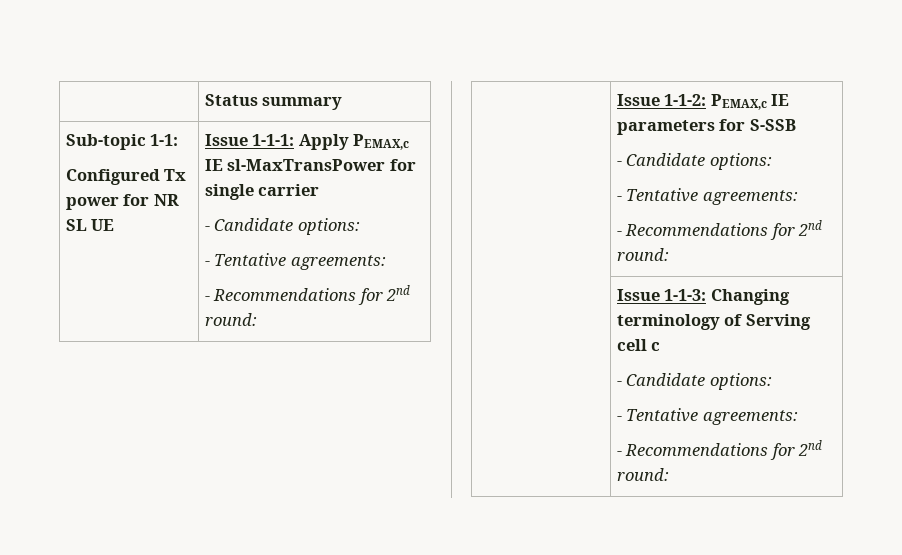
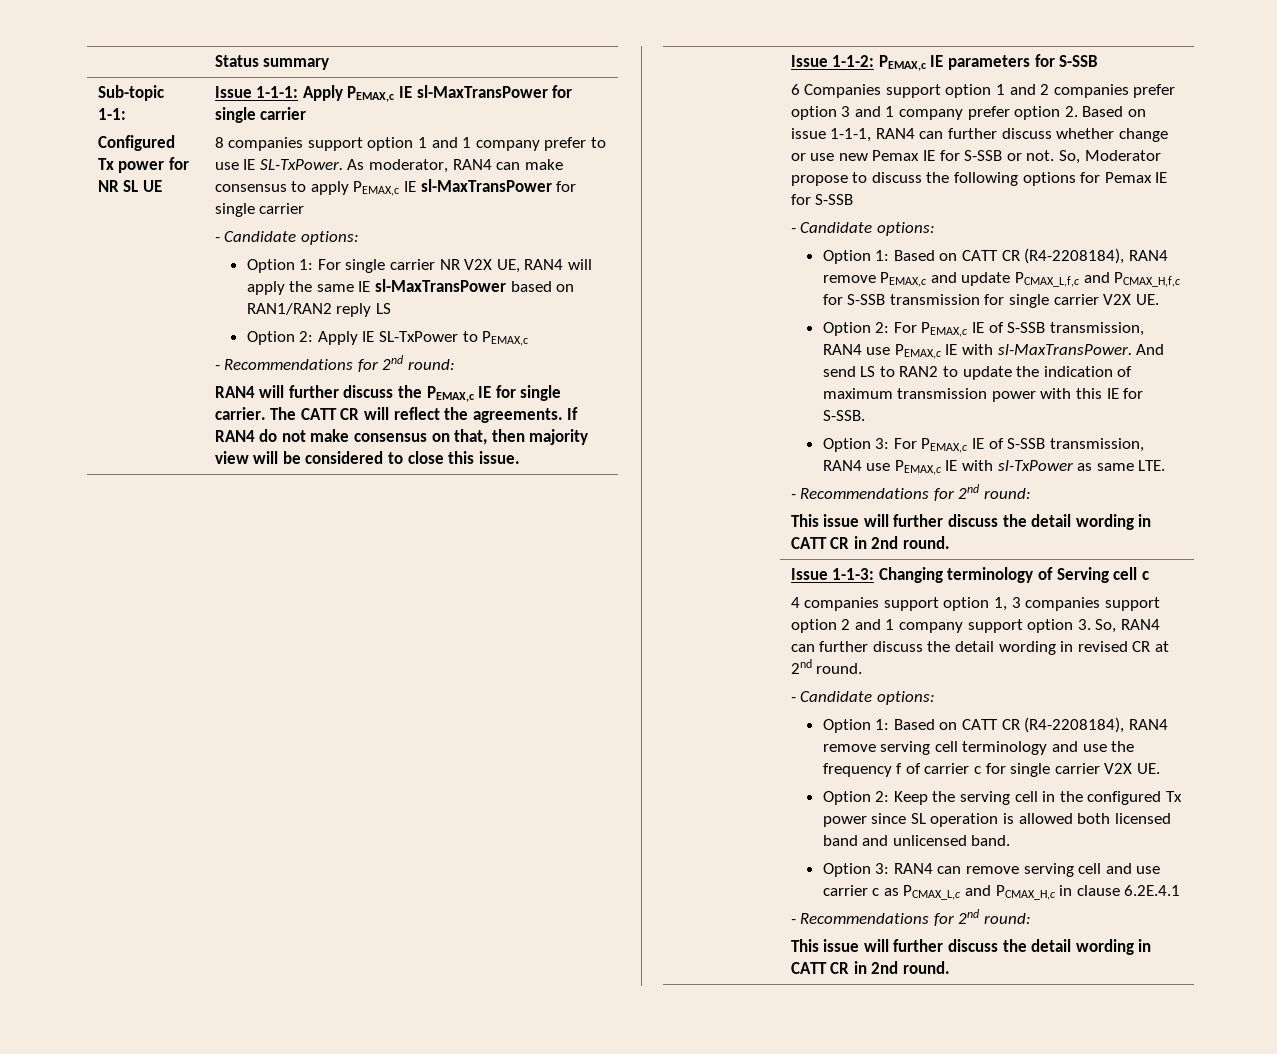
[204,218,360,235] [204,253,386,270] [204,285,411,305] [204,313,257,326] - Candidate options: // - Tentative agreements: // - Recommendations for 2nd round: -> [214,137,606,151] [214,159,563,173] [214,179,577,196] [214,203,305,217] [214,231,359,245] [246,259,592,273] [246,279,575,295] [246,303,391,317] [246,331,529,346] [214,355,455,372] [214,385,562,402] [214,407,579,423] [214,429,589,445] [214,451,520,464] 8 companies support option 1 and 1 company prefer to use IE SL-TxPower. As moderator, RAN4 can make consensus to apply PEMAX,c IE sl-MaxTransPower for single carrier // - Candidate options: // Option 1: For single carrier NR V2X UE, RAN4 will apply the same IE sl-MaxTransPower based on RAN1/RAN2 reply LS // Option 2: Apply IE SL-TxPower to PEMAX,c // - Recommendations for 2nd round: // RAN4 will further discuss the PEMAX,c IE for single carrier. The CATT CR will reflect the agreements. If RAN4 do not make consensus on that, then majority view will be considered to close this issue.
[616,153,772,170] [616,188,798,205] [616,220,823,240] [616,248,669,261] - Candidate options: // - Tentative agreements: // - Recommendations for 2nd round: -> [790,84,1176,98] [790,106,1146,120] [790,128,1168,142] [790,150,1161,164] [790,172,1168,186] [790,194,854,205] [790,222,935,236] [822,248,1168,264] [822,272,1181,287] [822,294,1159,308] [822,322,1144,337] [822,344,1165,359] [822,366,1133,380] [822,388,1144,402] [822,410,865,421] [822,438,1144,453] [822,460,1166,475] [790,484,1031,501] [790,514,1152,530] [790,536,950,549] 6 Companies support option 1 and 2 companies prefer option 3 and 1 company prefer option 2. Based on issue 1-1-1, RAN4 can further discuss whether change or use new Pemax IE for S-SSB or not. So, Moderator propose to discuss the following options for Pemax IE for S-SSB // - Candidate options: // Option 1: Based on CATT CR (R4-2208184), RAN4 remove PEMAX,c and update PCMAX_L,f,c and PCMAX_H,f,c for S-SSB transmission for single carrier V2X UE. // Option 2: For PEMAX,c IE of S-SSB transmission, RAN4 use PEMAX,c IE with sl-MaxTransPower. And send LS to RAN2 to update the indication of maximum transmission power with this IE for S-SSB. // Option 3: For PEMAX,c IE of S-SSB transmission, RAN4 use PEMAX,c IE with sl-TxPower as same LTE. // - Recommendations for 2nd round: // This issue will further discuss the detail wording in CATT CR in 2nd round.
[616,373,772,390] [616,408,798,425] [616,440,823,460] [616,468,669,481] - Candidate options: // - Tentative agreements: // - Recommendations for 2nd round: -> [790,597,1160,611] [790,619,1160,633] [790,641,1169,655] [790,659,863,674] [790,691,935,705] [822,717,1168,733] [822,741,1135,755] [822,763,1160,777] [822,791,1182,805] [822,813,1171,827] [822,835,1011,846] [822,863,1161,877] [822,885,1181,900] [790,909,1031,926] [790,939,1152,955] [790,961,950,974] 4 companies support option 1, 3 companies support option 2 and 1 company support option 3. So, RAN4 can further discuss the detail wording in revised CR at 2nd round. // - Candidate options: // Option 1: Based on CATT CR (R4-2208184), RAN4 remove serving cell terminology and use the frequency f of carrier c for single carrier V2X UE. // Option 2: Keep the serving cell in the configured Tx power since SL operation is allowed both licensed band and unlicensed band. // Option 3: RAN4 can remove serving cell and use carrier c as PCMAX_L,c and PCMAX_H,c in clause 6.2E.4.1 // - Recommendations for 2nd round: // This issue will further discuss the detail wording in CATT CR in 2nd round.

